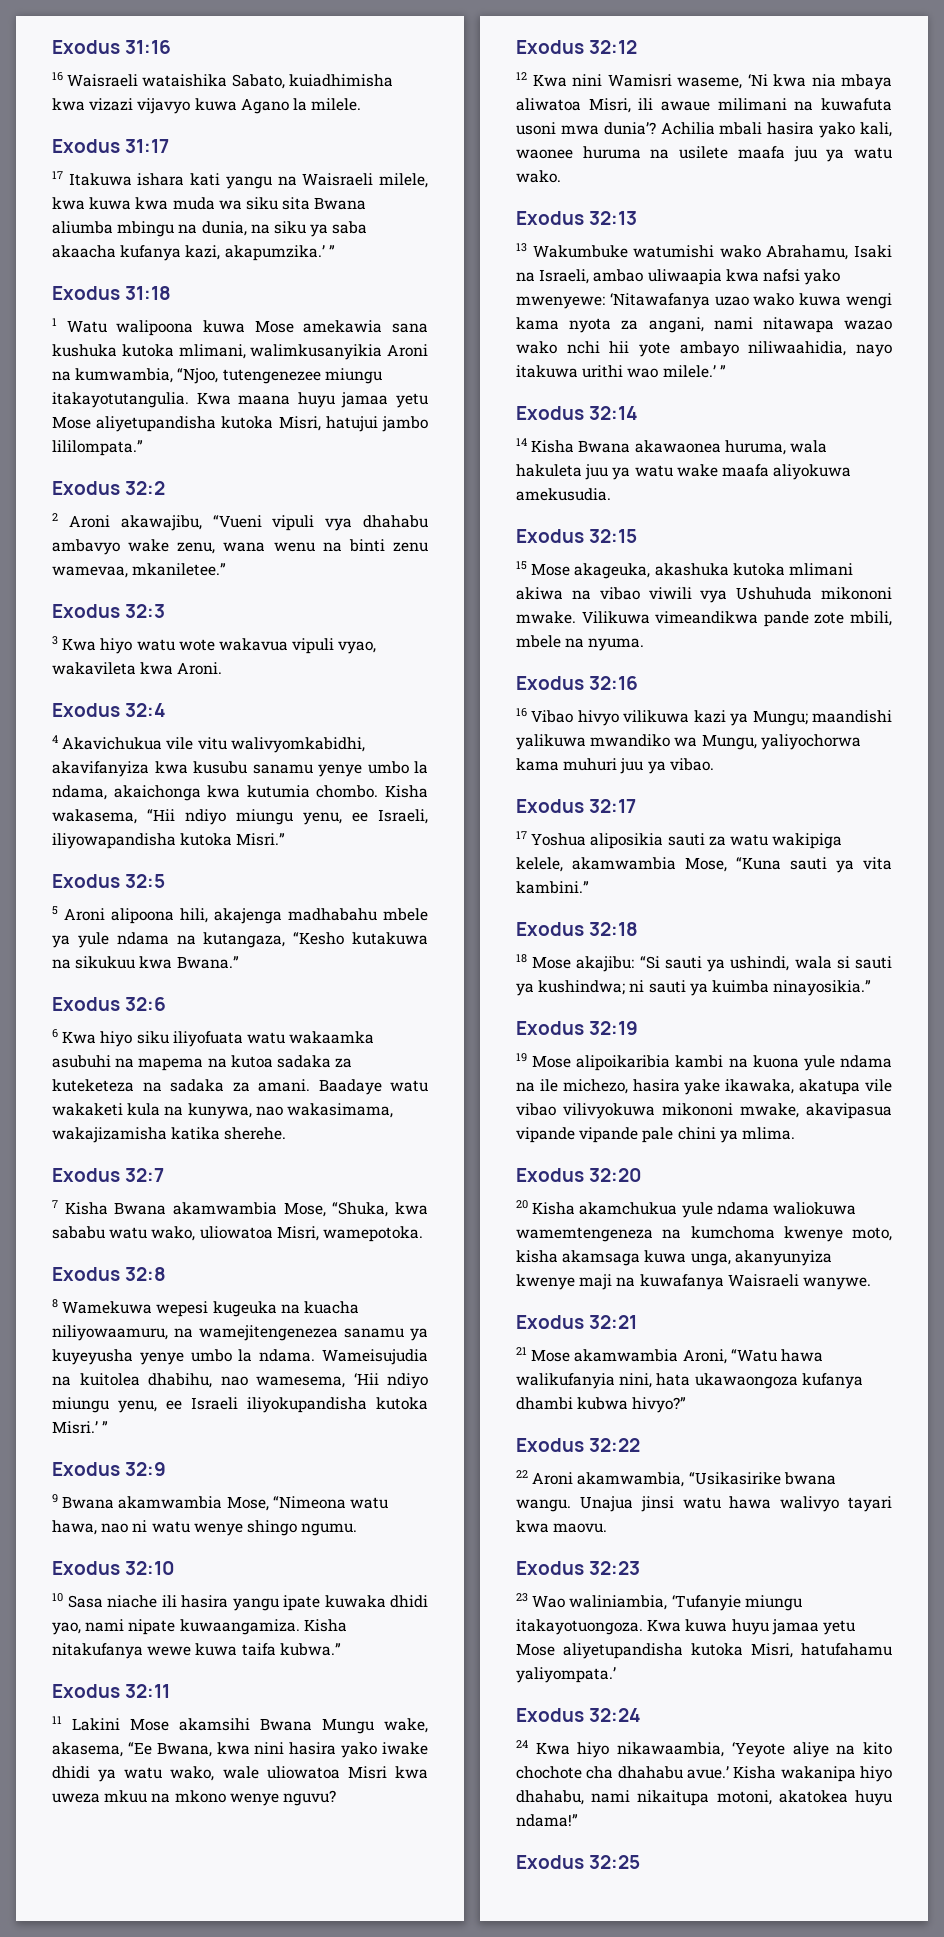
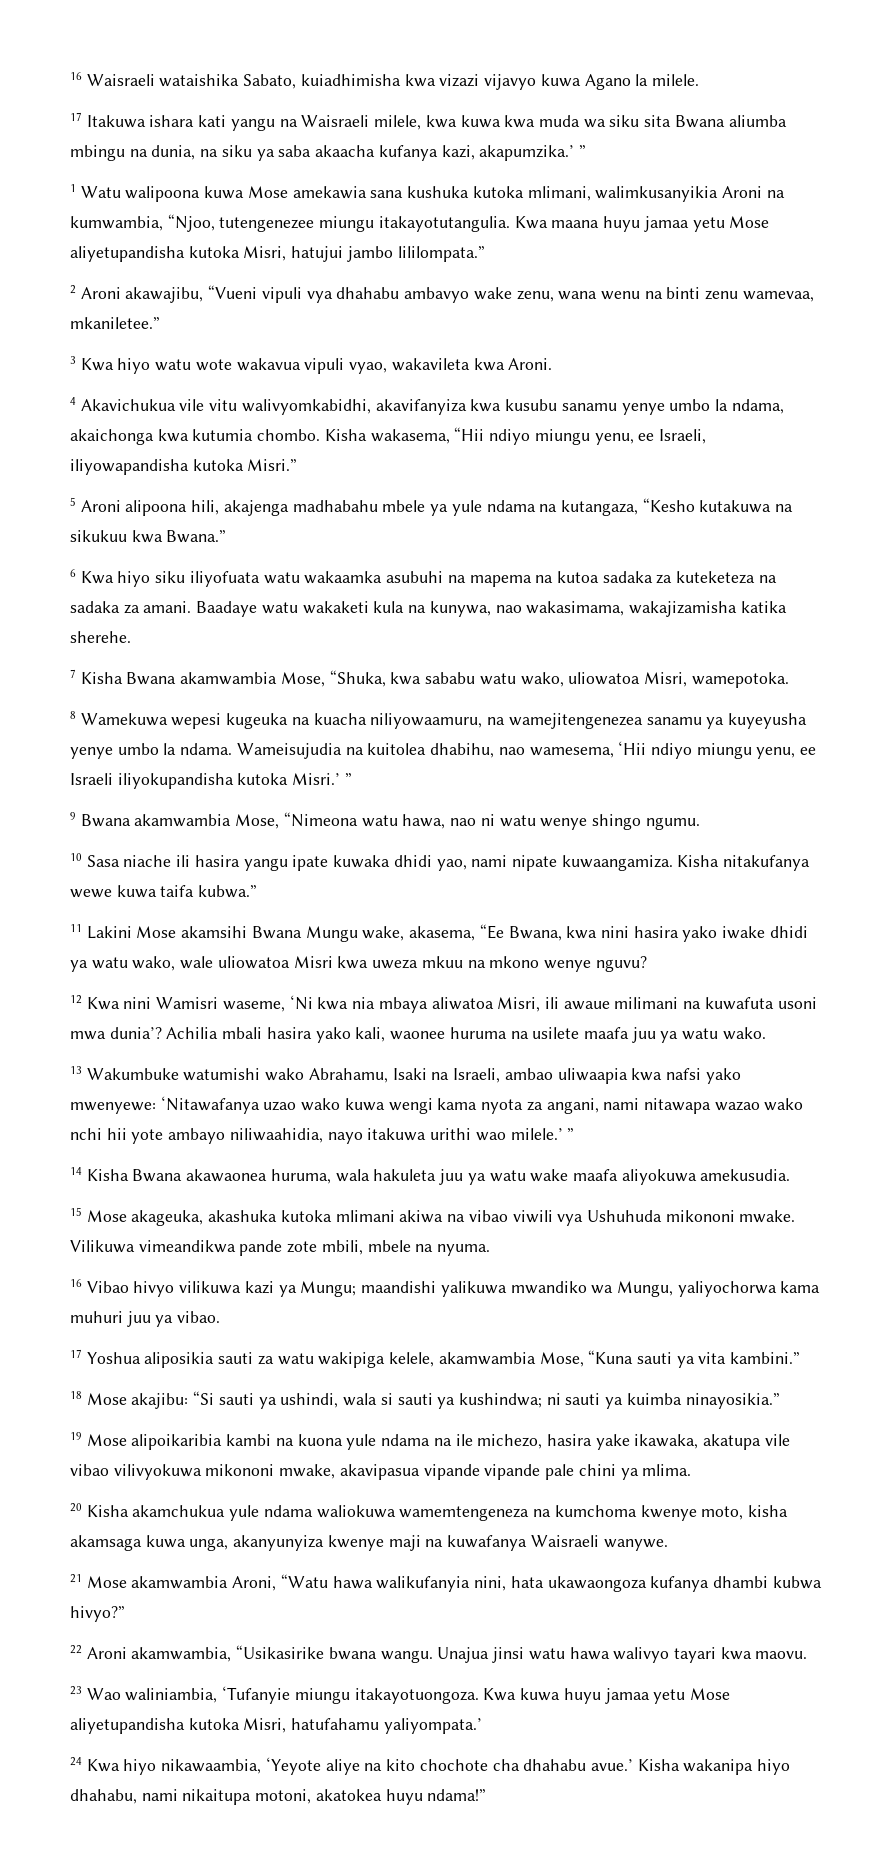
[52,40,172,54] Exodus 31:16 // -> (70, 76) none
[52,139,170,153] // Exodus 31:17 -> (699, 80) none
[52,286,172,300] // Exodus 31:18 -> (586, 151) none
[52,481,166,495] // Exodus 32:2 -> (485, 254) none
[52,604,166,618] // Exodus 32:3 -> (160, 323) none
[52,703,167,717] // Exodus 32:4 -> (553, 364) none
[52,874,166,888] // Exodus 32:5 -> (298, 465) none
[52,997,167,1011] // Exodus 32:6 -> (227, 536) none
[52,1168,165,1182] // Exodus 32:7 -> (131, 637) none
[52,1267,167,1281] // Exodus 32:8 -> (789, 680) none
[52,1462,167,1476] // Exodus 32:9 -> (352, 779) none
[52,1561,176,1575] // Exodus 32:10 -> (700, 823) none
[52,1684,171,1698] // Exodus 32:11 -> (258, 891) none
[516,40,638,54] // Exodus 32:12 -> (647, 964) none
[516,211,638,225] // Exodus 32:13 -> (766, 1033) none
[516,406,639,420] // Exodus 32:14 -> (575, 1134) none
[516,529,638,543] // Exodus 32:15 -> (791, 1175) none
[516,676,639,690] // Exodus 32:16 -> (491, 1250) none
[516,799,637,813] // Exodus 32:17 -> (221, 1317) none
[516,922,639,936] // Exodus 32:18 -> (801, 1358) none
[516,1021,639,1035] // Exodus 32:19 -> (780, 1401) none
[516,1168,643,1182] // Exodus 32:20 -> (692, 1470) none
[516,1315,638,1329] // Exodus 32:21 -> (668, 1545) none
[516,1438,641,1452] // Exodus 32:22 -> (125, 1614) none
[516,1561,641,1575] // Exodus 32:23 -> (808, 1655) none
[516,1708,642,1722] // Exodus 32:24 -> (482, 1726) none
[516,1855,641,1869] // Exodus 32:25 -> (487, 1795) none

